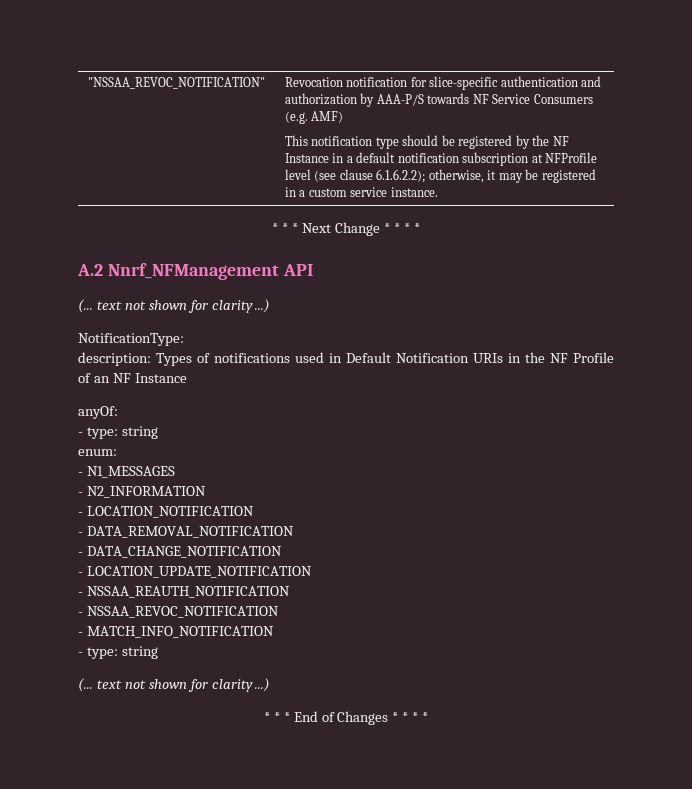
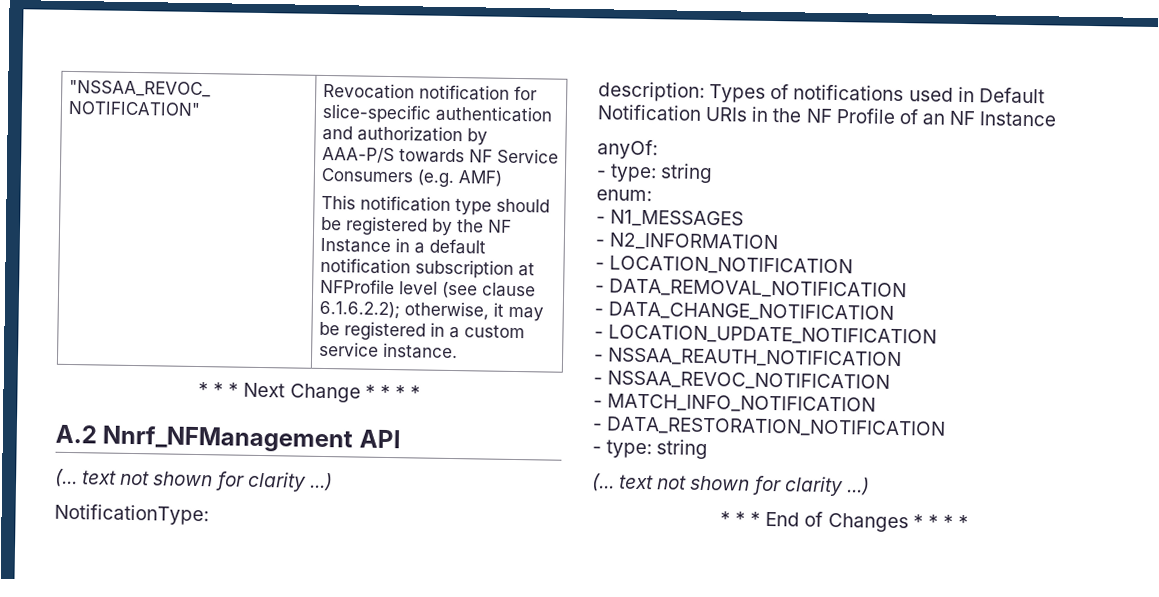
(274, 632) none -> [592,416,947,438] // - DATA_RESTORATION_NOTIFICATION

